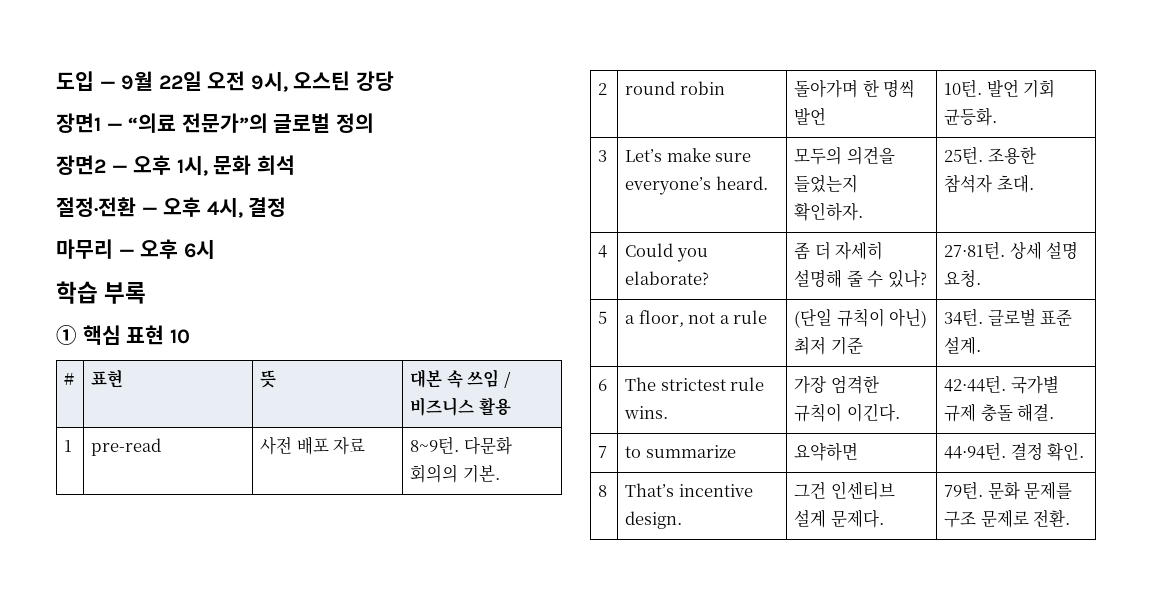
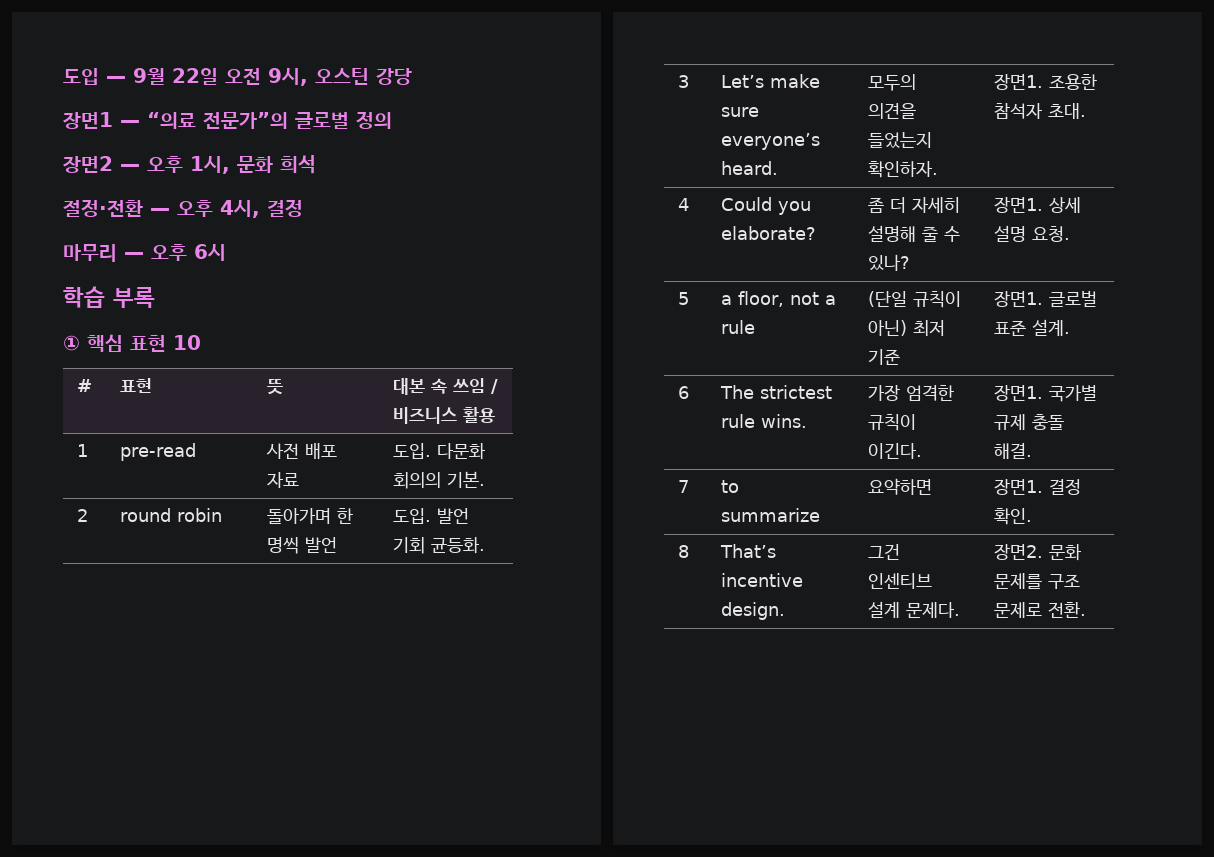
[410,436,460,454] 8~9턴. -> [392,443,431,459] 도입.
[944,79,983,97] 10턴. -> [392,508,431,524] 도입.
[944,146,984,164] 25턴. -> [993,74,1043,90] 장면1.
[944,241,1006,259] 27·81턴. -> [993,197,1043,213] 장면1.
[944,308,984,326] 34턴. -> [993,291,1043,307] 장면1.
[944,375,1007,393] 42·44턴. -> [993,385,1043,401] 장면1.
[944,442,1007,460] 44·94턴. -> [993,479,1043,495] 장면1.
[944,481,984,499] 79턴. -> [993,544,1043,560] 장면2.

